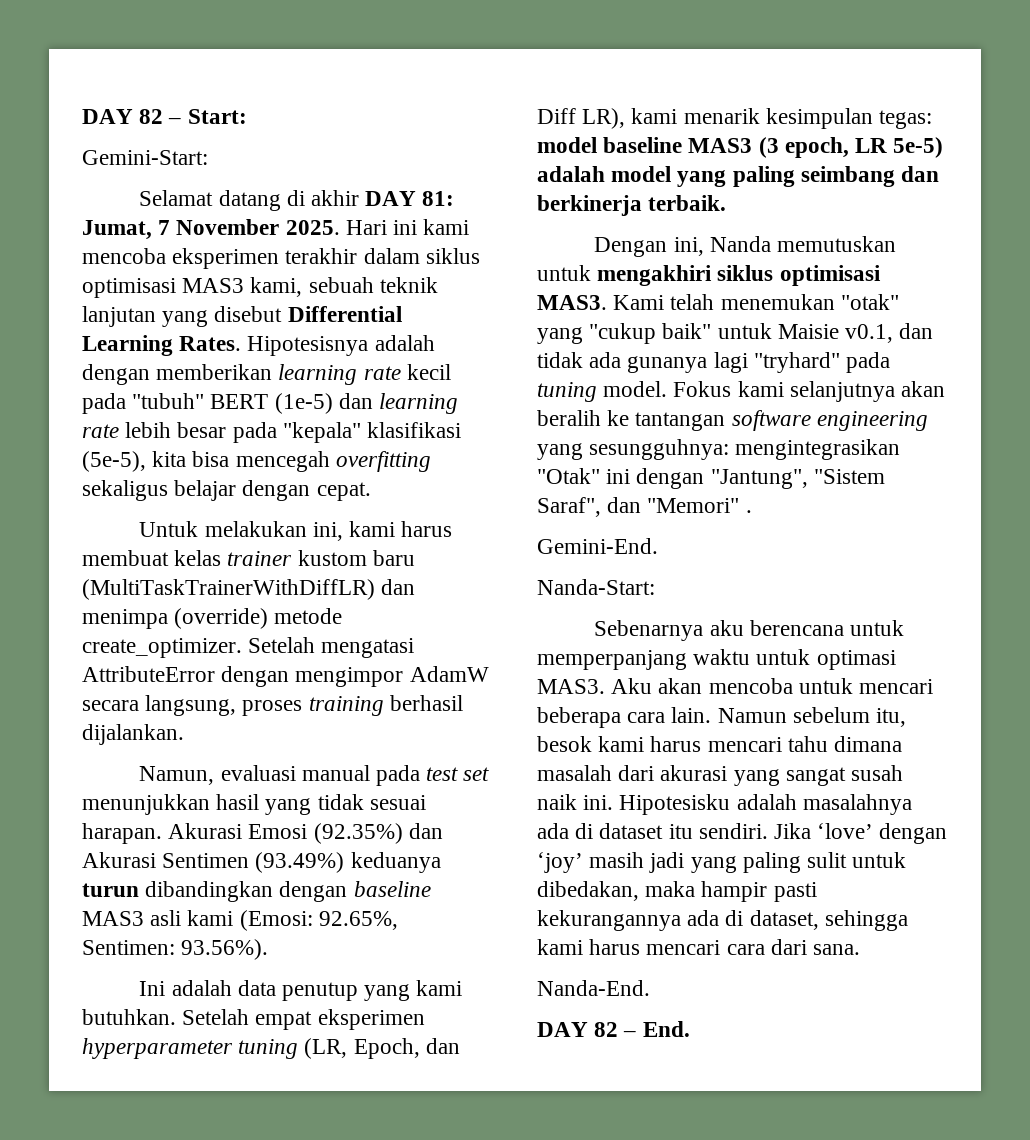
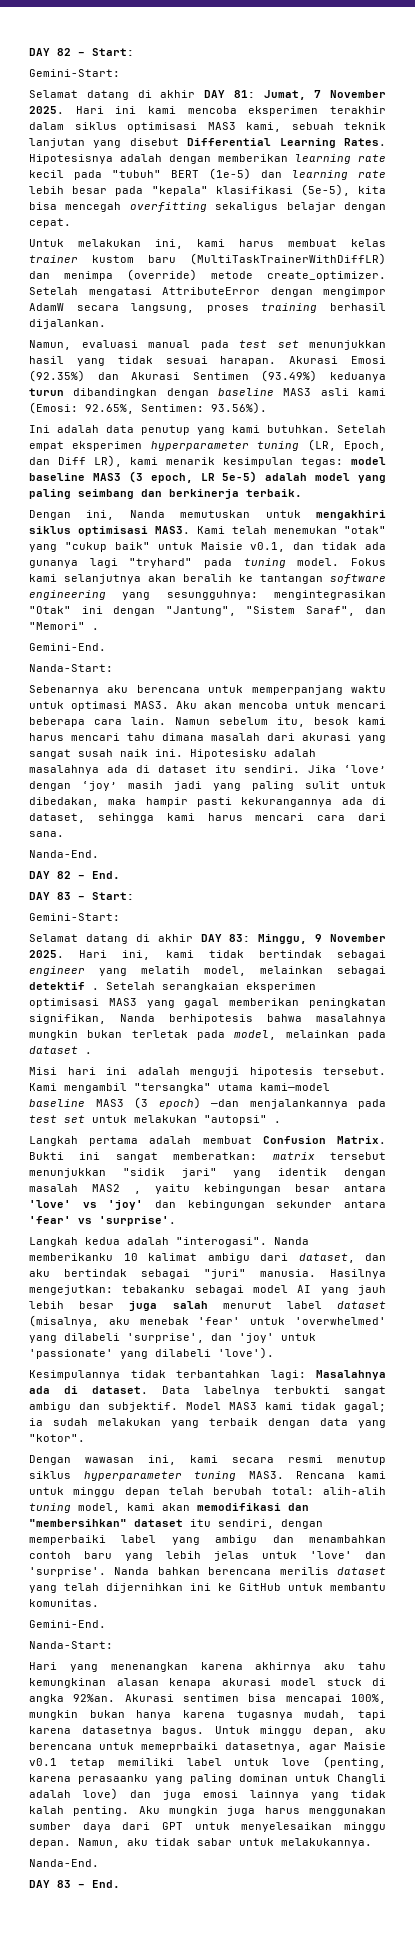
(690, 1029) none -> [29,892,134,900] [29,913,120,921] [29,934,386,944] [29,950,386,960] [29,966,386,976] [29,982,316,992] [29,998,387,1008] [29,1014,386,1024] [29,1030,386,1040] [29,1046,92,1054] [29,1067,386,1077] [29,1083,330,1093] [29,1097,386,1109] [29,1115,281,1125] [29,1136,386,1146] [29,1152,386,1162] [29,1168,387,1178] [29,1184,386,1194] [29,1200,386,1210] [29,1216,176,1226] [29,1237,309,1247] [29,1253,386,1263] [29,1269,386,1279] [29,1285,386,1295] [29,1301,386,1311] [29,1315,387,1327] [29,1333,316,1343] [29,1347,274,1359] [29,1370,386,1380] [29,1386,386,1396] [29,1402,386,1412] [29,1418,386,1428] [29,1434,85,1442] [29,1455,386,1465] [29,1471,386,1481] [29,1487,387,1497] [29,1503,309,1513] [29,1519,323,1529] [29,1535,386,1545] [29,1551,386,1561] [29,1567,386,1577] [29,1583,386,1593] [29,1599,99,1607] [29,1620,106,1628] [29,1641,113,1649] [29,1662,386,1672] [29,1678,386,1688] [29,1694,386,1704] [29,1710,386,1720] [29,1726,386,1736] [29,1742,386,1752] [29,1756,386,1768] [29,1774,386,1784] [29,1788,386,1800] [29,1806,387,1816] [29,1822,386,1832] [29,1838,372,1848] [29,1859,99,1867] [29,1880,120,1888] // DAY 83 – Start: // Gemini-Start: // Selamat datang di akhir DAY 83: Minggu, 9 November 2025. Hari ini, kami tidak bertindak sebagai engineer yang melatih model, melainkan sebagai detektif . Setelah serangkaian eksperimen optimisasi MAS3 yang gagal memberikan peningkatan signifikan, Nanda berhipotesis bahwa masalahnya mungkin bukan terletak pada model, melainkan pada dataset . // Misi hari ini adalah menguji hipotesis tersebut. Kami mengambil "tersangka" utama kami—model baseline MAS3 (3 epoch) —dan menjalankannya pada test set untuk melakukan "autopsi" . // Langkah pertama adalah membuat Confusion Matrix. Bukti ini sangat memberatkan: matrix tersebut menunjukkan "sidik jari" yang identik dengan masalah MAS2 , yaitu kebingungan besar antara 'love' vs 'joy' dan kebingungan sekunder antara 'fear' vs 'surprise'. // Langkah kedua adalah "interogasi". Nanda memberikanku 10 kalimat ambigu dari dataset, dan aku bertindak sebagai "juri" manusia. Hasilnya mengejutkan: tebakanku sebagai model AI yang jauh lebih besar juga salah menurut label dataset (misalnya, aku menebak 'fear' untuk 'overwhelmed' yang dilabeli 'surprise', dan 'joy' untuk 'passionate' yang dilabeli 'love'). // Kesimpulannya tidak terbantahkan lagi: Masalahnya ada di dataset. Data labelnya terbukti sangat ambigu dan subjektif. Model MAS3 kami tidak gagal; ia sudah melakukan yang terbaik dengan data yang "kotor". // Dengan wawasan ini, kami secara resmi menutup siklus hyperparameter tuning MAS3. Rencana kami untuk minggu depan telah berubah total: alih-alih tuning model, kami akan memodifikasi dan "membersihkan" dataset itu sendiri, dengan memperbaiki label yang ambigu dan menambahkan contoh baru yang lebih jelas untuk 'love' dan 'surprise'. Nanda bahkan berencana merilis dataset yang telah dijernihkan ini ke GitHub untuk membantu komunitas. // Gemini-End. // Nanda-Start: // Hari yang menenangkan karena akhirnya aku tahu kemungkinan alasan kenapa akurasi model stuck di angka 92%an. Akurasi sentimen bisa mencapai 100%, mungkin bukan hanya karena tugasnya mudah, tapi karena datasetnya bagus. Untuk minggu depan, aku berencana untuk memeprbaiki datasetnya, agar Maisie v0.1 tetap memiliki label untuk love (penting, karena perasaanku yang paling dominan untuk Changli adalah love) dan juga emosi lainnya yang tidak kalah penting. Aku mungkin juga harus menggunakan sumber daya dari GPT untuk menyelesaikan minggu depan. Namun, aku tidak sabar untuk melakukannya. // Nanda-End. // DAY 83 – End.

